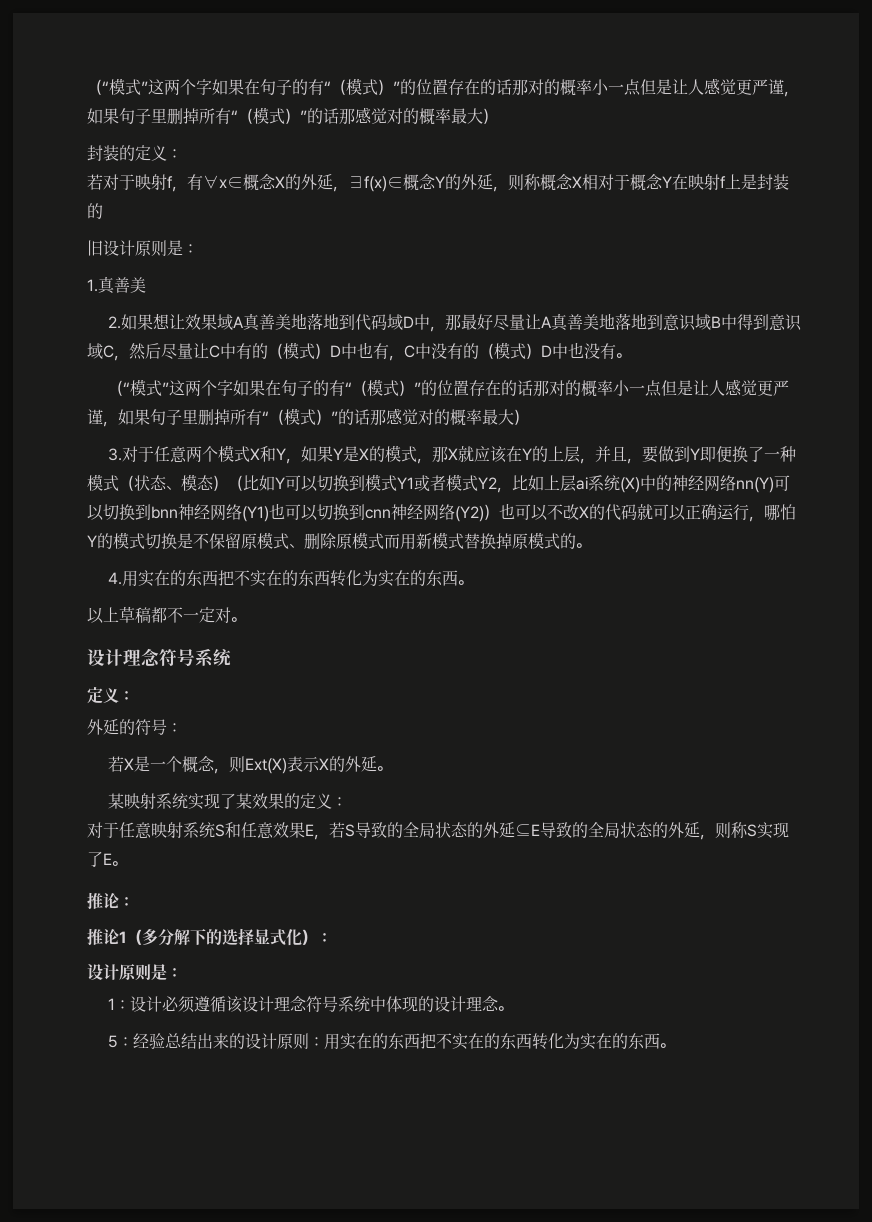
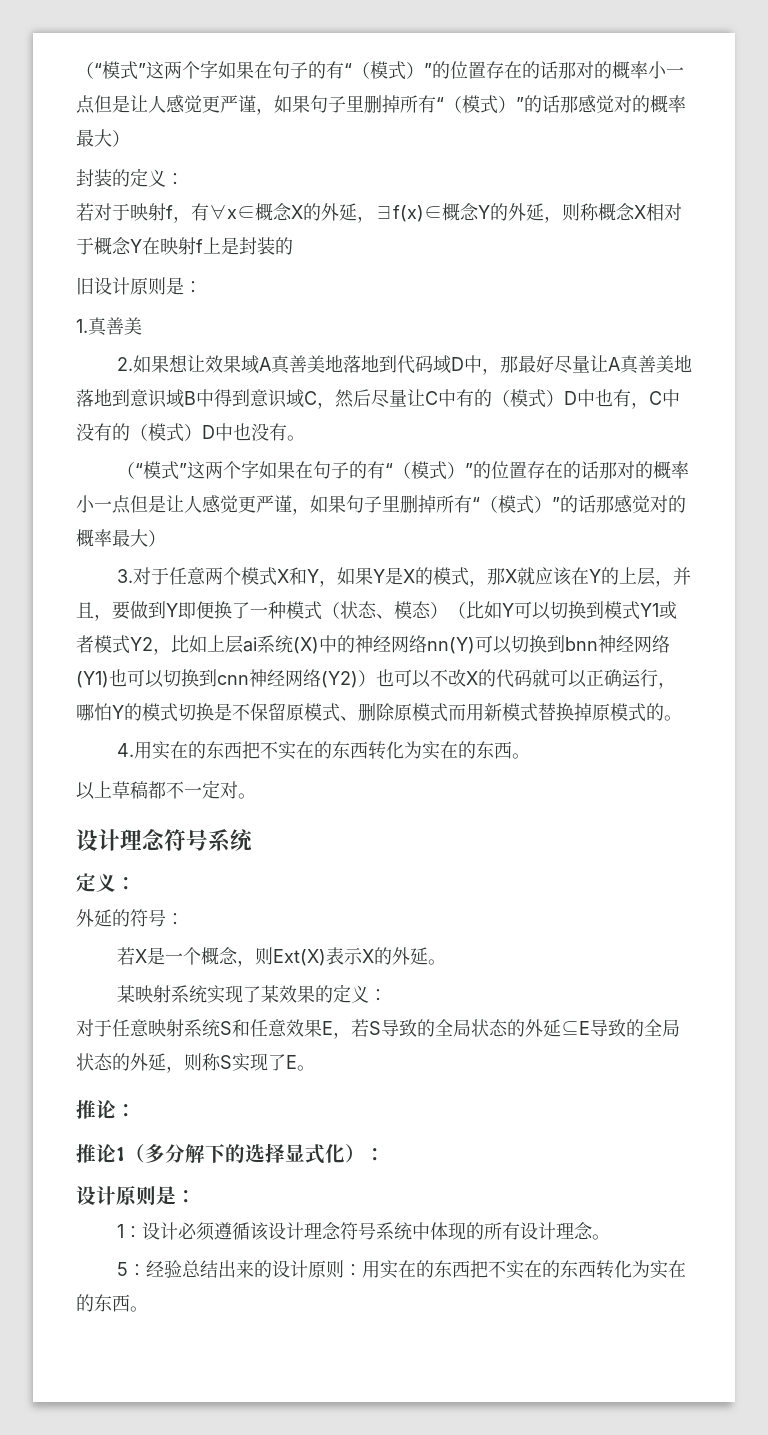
(435, 1004) none -> [483,1222,520,1240] 所有

